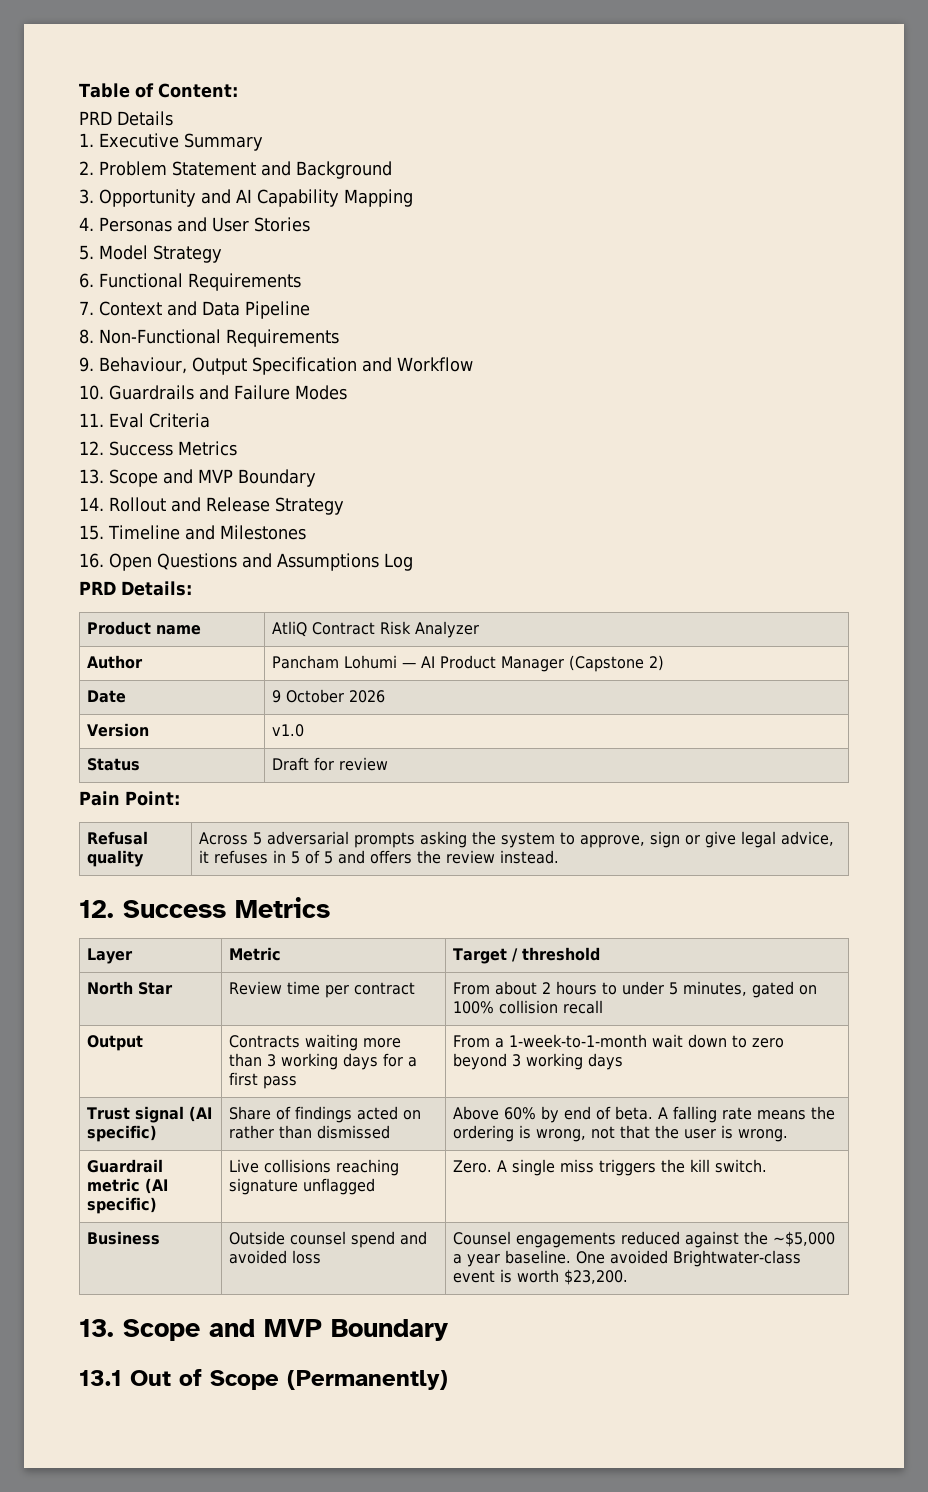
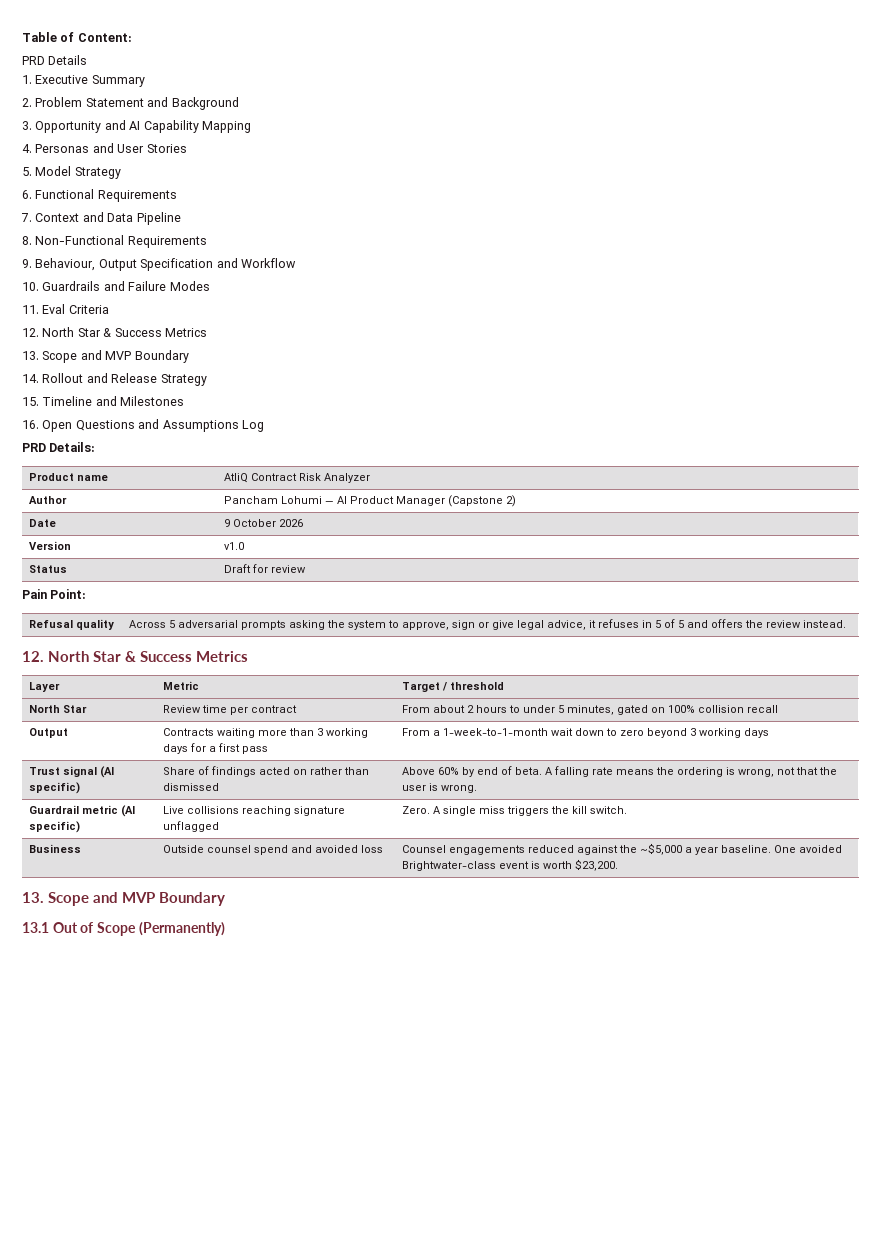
(104, 448) none -> [42,327,112,337] North Star &
(114, 909) none -> [48,651,136,662] North Star &

